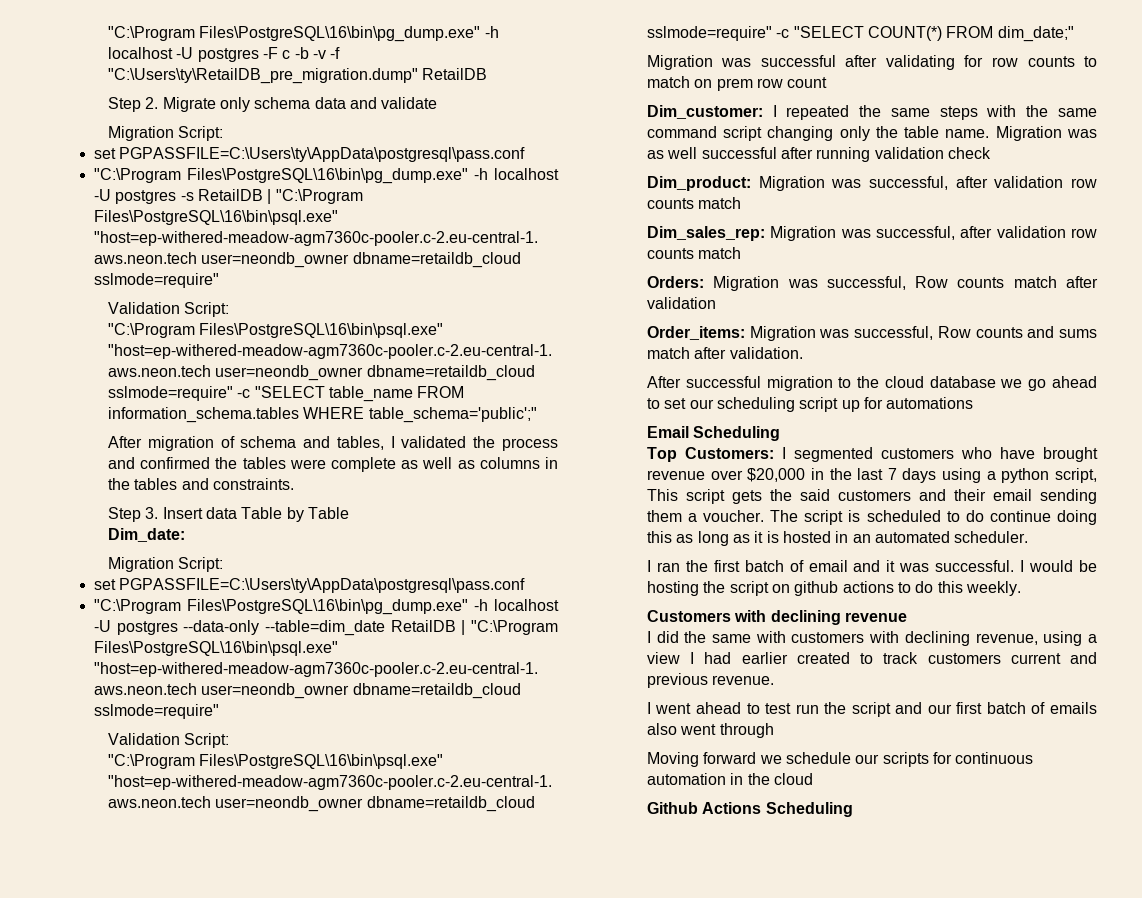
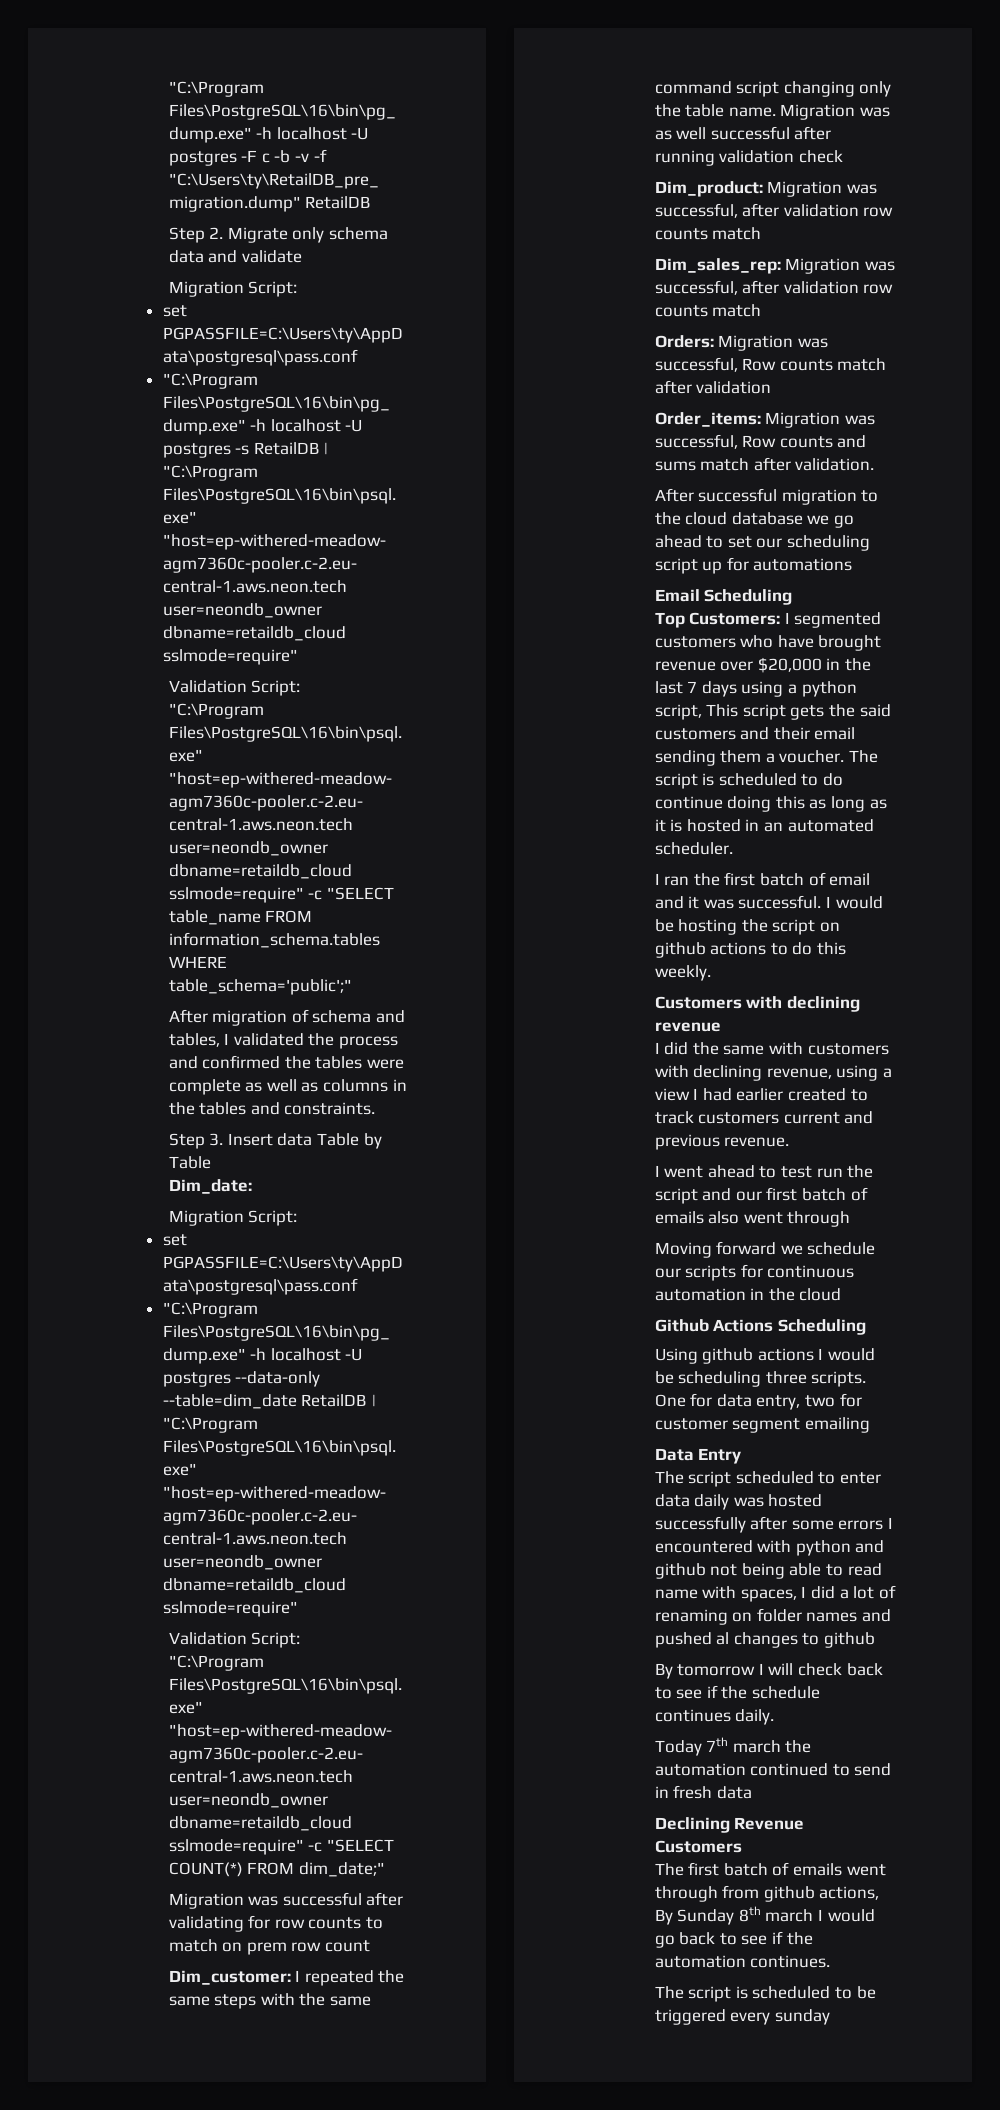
(853, 809) none -> [654,1348,875,1364] [654,1371,867,1387] [654,1393,862,1410] [654,1417,870,1433] [654,1448,742,1464] [654,1471,881,1487] [654,1494,823,1510] [654,1516,893,1533] [654,1540,885,1556] [654,1563,882,1579] [654,1585,896,1602] [654,1608,891,1625] [654,1632,875,1648] [654,1663,883,1679] [654,1685,820,1699] [654,1709,775,1725] [654,1737,812,1756] [654,1763,892,1776] [654,1785,752,1799] [654,1817,805,1833] [654,1840,742,1853] [654,1862,886,1876] [654,1885,880,1902] [654,1906,875,1925] [654,1931,813,1948] [654,1955,831,1968] [654,1986,876,2002] [654,2009,830,2025] // Using github actions I would be scheduling three scripts. One for data entry, two for customer segment emailing // Data Entry // The script scheduled to enter data daily was hosted successfully after some errors I encountered with python and github not being able to read name with spaces, I did a lot of renaming on folder names and pushed al changes to github // By tomorrow I will check back to see if the schedule continues daily. // Today 7th march the automation continued to send in fresh data // Declining Revenue Customers // The first batch of emails went through from github actions, By Sunday 8th march I would go back to see if the automation continues. // The script is scheduled to be triggered every sunday

